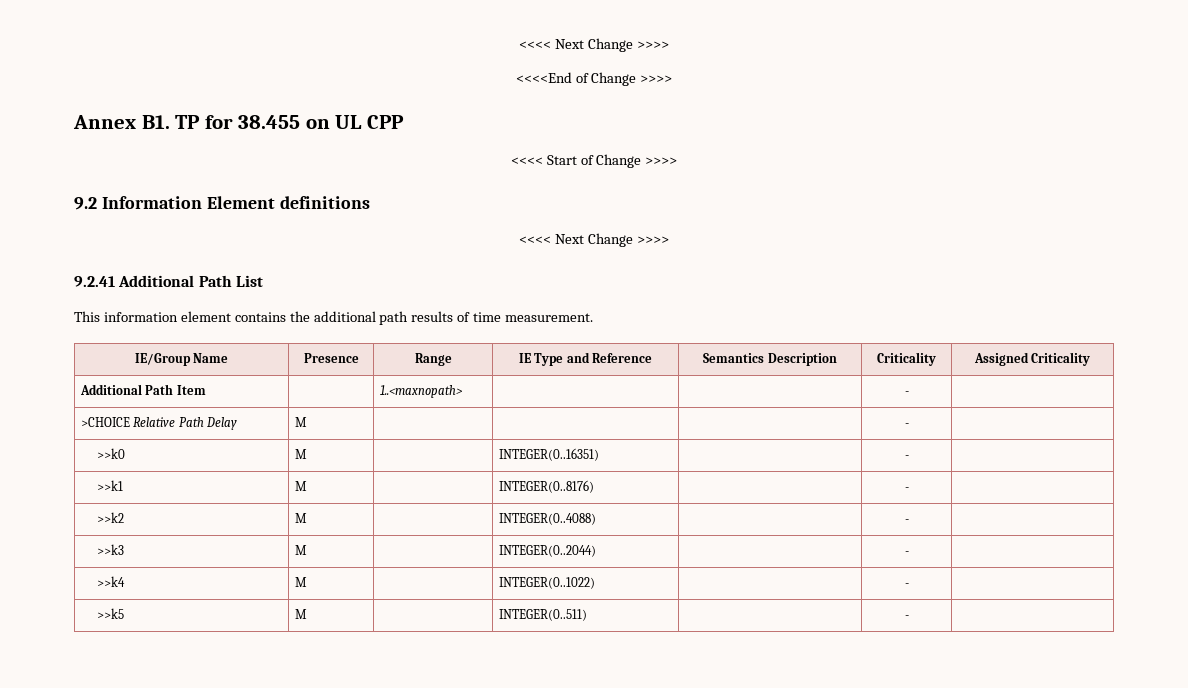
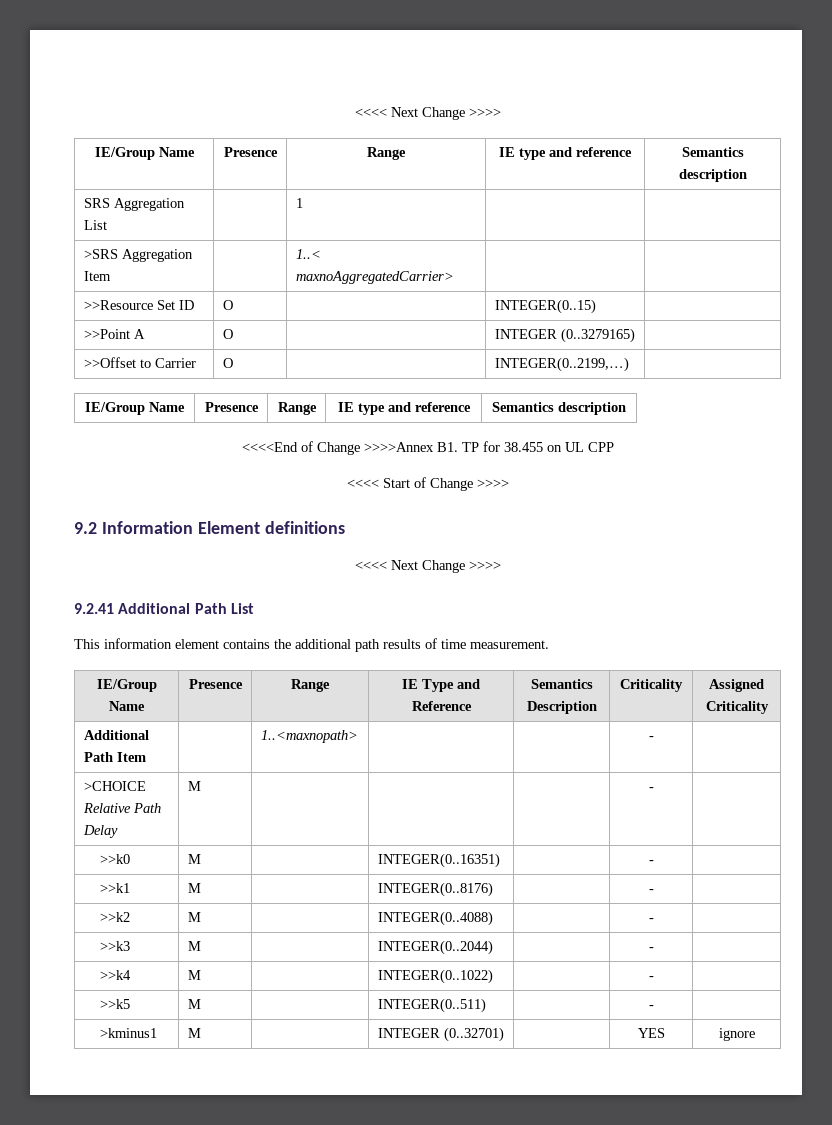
[519,38,669,52] <<<< Next Change >>>> -> [354,107,501,120] [94,147,195,160] [223,147,278,157] [367,147,406,160] [499,147,632,160] [681,147,744,157] [678,169,747,182] [83,198,185,211] [83,220,107,230] [295,198,303,208] [83,249,193,262] [83,271,111,281] [295,249,321,259] [295,271,454,284] [83,300,194,310] [222,300,233,310] [494,299,596,314] [83,329,145,339] [222,329,233,339] [494,328,635,343] [83,357,196,368] [222,358,233,368] [494,357,629,372] [85,402,185,415] [204,402,259,412] [277,402,317,415] [337,402,471,415] [492,402,626,415] <<<< Next Change >>>> // IE/Group Name | Presence | Range | IE type and reference | Semantics description // SRS Aggregation List | | 1 | | // >SRS Aggregation Item | | 1..< maxnoAggregatedCarrier> | | // >>Resource Set ID | O | | INTEGER(0..15) | // >>Point A | O | | INTEGER (0..3279165) | // >>Offset to Carrier | O | | INTEGER(0..2199,…) | // IE/Group Name | Presence | Range | IE type and reference | Semantics description
[640,75,673,83] [73,115,136,129] >>>> // Annex -> [363,442,434,452] >>>>Annex
(909, 617) none -> [100,1028,158,1038] [187,1028,201,1038] [377,1027,504,1042] [637,1028,665,1038] [718,1028,755,1041] // >kminus1 | M | | INTEGER (0..32701) | | YES | ignore

